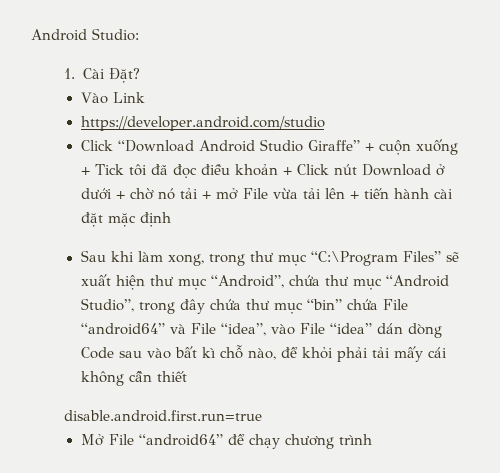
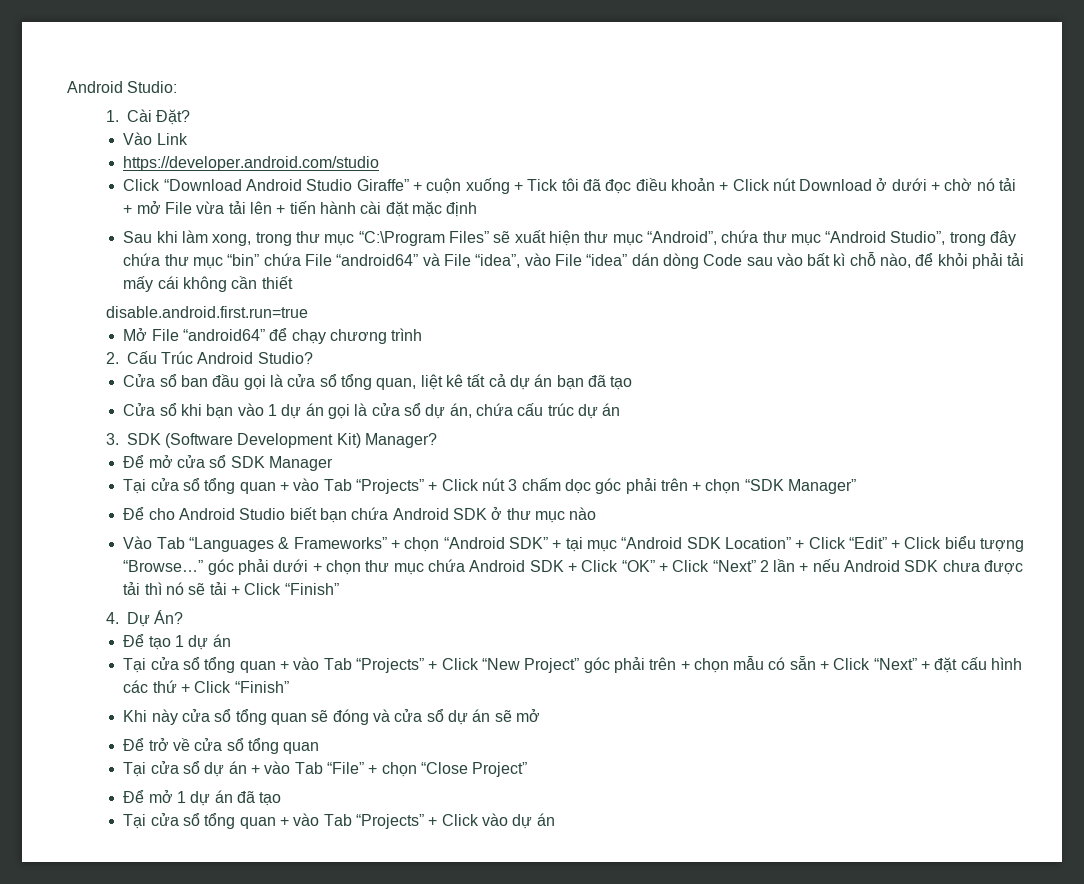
(372, 439) none -> [105,351,313,364] [123,374,633,390] [123,403,621,419] [105,433,438,448] [123,455,333,471] [123,478,857,494] [123,507,597,523] [123,536,1025,552] [123,559,1024,575] [123,582,339,595] [105,610,184,627] [123,634,231,650] [123,656,1023,673] [123,680,289,693] [123,709,540,725] [123,738,320,754] [123,761,528,777] [123,790,282,806] [123,813,555,829] // 2. Cấu Trúc Android Studio? // Cửa sổ ban đầu gọi là cửa sổ tổng quan, liệt kê tất cả dự án bạn đã tạo // Cửa sổ khi bạn vào 1 dự án gọi là cửa sổ dự án, chứa cấu trúc dự án // 3. SDK (Software Development Kit) Manager? // Để mở cửa sổ SDK Manager // Tại cửa sổ tổng quan + vào Tab “Projects” + Click nút 3 chấm dọc góc phải trên + chọn “SDK Manager” // Để cho Android Studio biết bạn chứa Android SDK ở thư mục nào // Vào Tab “Languages & Frameworks” + chọn “Android SDK” + tại mục “Android SDK Location” + Click “Edit” + Click biểu tượng “Browse…” góc phải dưới + chọn thư mục chứa Android SDK + Click “OK” + Click “Next” 2 lần + nếu Android SDK chưa được tải thì nó sẽ tải + Click “Finish” // 4. Dự Án? // Để tạo 1 dự án // Tại cửa sổ tổng quan + vào Tab “Projects” + Click “New Project” góc phải trên + chọn mẫu có sẵn + Click “Next” + đặt cấu hình các thứ + Click “Finish” // Khi này cửa sổ tổng quan sẽ đóng và cửa sổ dự án sẽ mở // Để trở về cửa sổ tổng quan // Tại cửa sổ dự án + vào Tab “File” + chọn “Close Project” // Để mở 1 dự án đã tạo // Tại cửa sổ tổng quan + vào Tab “Projects” + Click vào dự án

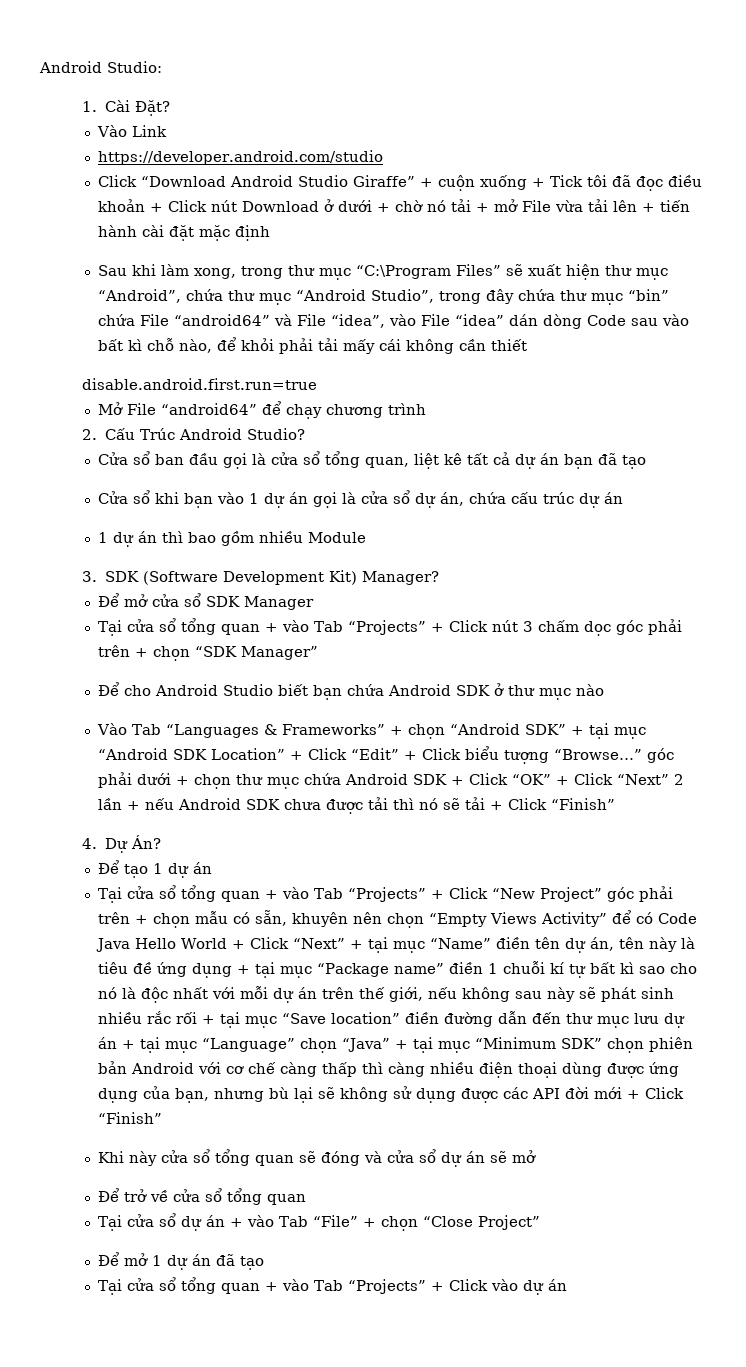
(621, 409) none -> [98,531,367,547] // 1 dự án thì bao gồm nhiều Module
[789,656,1023,673] [123,680,177,693] sẵn + Click “Next” + đặt cấu hình các thứ -> [255,910,698,928] [96,937,696,953] [98,961,698,978] [98,986,675,1003] [98,1011,686,1028] [98,1037,694,1053] [98,1061,680,1078] [98,1086,623,1103] sẵn, khuyên nên chọn “Empty Views Activity” để có Code Java Hello World + Click “Next” + tại mục “Name” điền tên dự án, tên này là tiêu đề ứng dụng + tại mục “Package name” điền 1 chuỗi kí tự bất kì sao cho nó là độc nhất với mỗi dự án trên thế giới, nếu không sau này sẽ phát sinh nhiều rắc rối + tại mục “Save location” điền đường dẫn đến thư mục lưu dự án + tại mục “Language” chọn “Java” + tại mục “Minimum SDK” chọn phiên bản Android với cơ chế càng thấp thì càng nhiều điện thoại dùng được ứng dụng của bạn, nhưng bù lại sẽ không sử dụng được các API đời mới

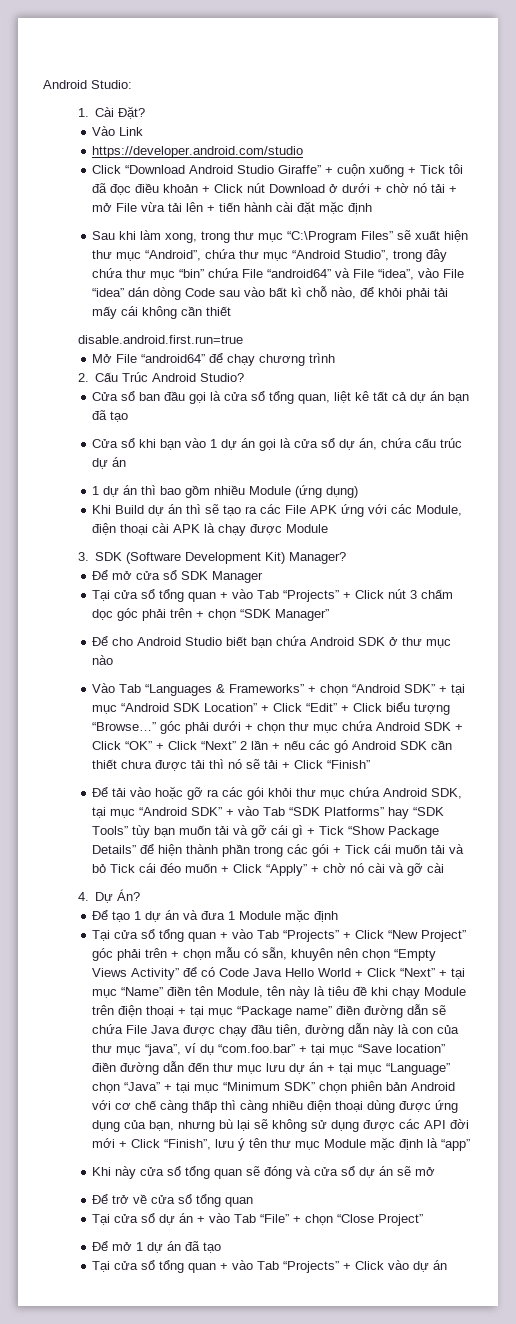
(367, 537) none -> [295,485,359,498] [92,504,463,517] [92,523,329,536] (ứng dụng) // Khi Build dự án thì sẽ tạo ra các File APK ứng với các Module, điện thoại cài APK là chạy được Module
[178,798,281,810] Android SDK -> [309,740,453,753] [92,759,118,769] các gó Android SDK cần thiết
(616, 804) none -> [92,786,463,800] [92,806,445,819] [92,825,440,838] [92,844,465,857] [92,863,445,876] // Để tải vào hoặc gỡ ra các gói khỏi thư mục chứa Android SDK, tại mục “Android SDK” + vào Tab “SDK Platforms” hay “SDK Tools” tùy bạn muốn tải và gỡ cái gì + Tick “Show Package Details” để hiện thành phần trong các gói + Tick cái muốn tải và bỏ Tick cái đéo muốn + Click “Apply” + chờ nó cài và gỡ cài
(213, 868) none -> [183,909,339,922] và đưa 1 Module mặc định
[565,937,615,953] dự án, -> [217,987,264,998] Module,
[157,962,233,978] ứng dụng -> [371,987,467,999] [92,1005,175,1017] khi chạy Module trên điện thoại
[488,961,698,978] [98,986,675,1003] [98,1011,198,1024] 1 chuỗi kí tự bất kì sao cho nó là độc nhất với mỗi dự án trên thế giới, nếu không sau này sẽ phát sinh nhiều rắc rối -> [364,1004,447,1018] [92,1023,460,1037] [92,1043,296,1056] đường dẫn sẽ chứa File Java được chạy đầu tiên, đường dẫn này là con của thư mục “java”, ví dụ “com.foo.bar”
[98,1112,163,1124] “Finish” -> [164,1137,471,1151] “Finish”, lưu ý tên thư mục Module mặc định là “app”

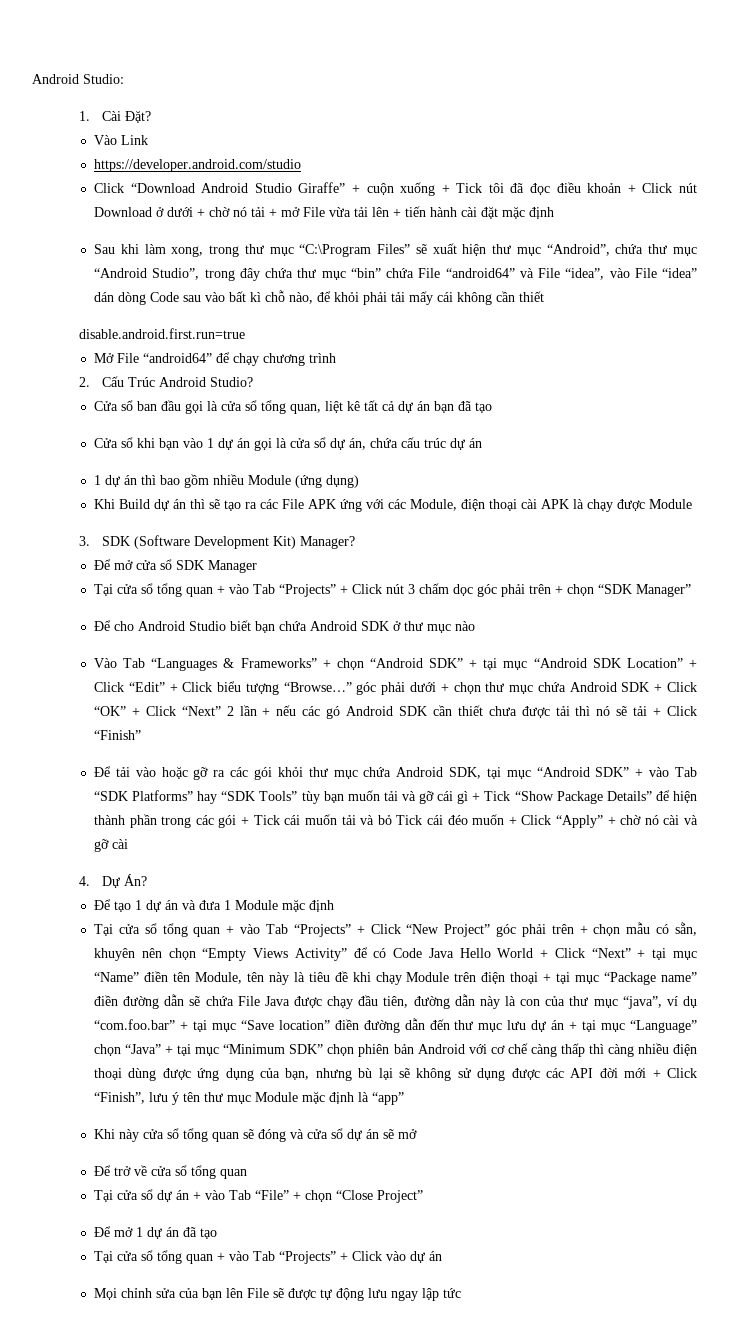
(448, 1265) none -> [94,1288,462,1301] // Mọi chỉnh sửa của bạn lên File sẽ được tự động lưu ngay lập tức

